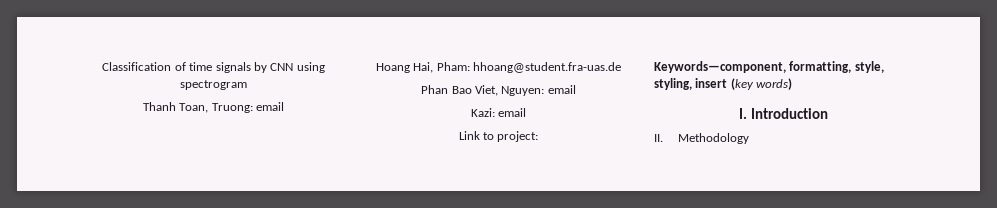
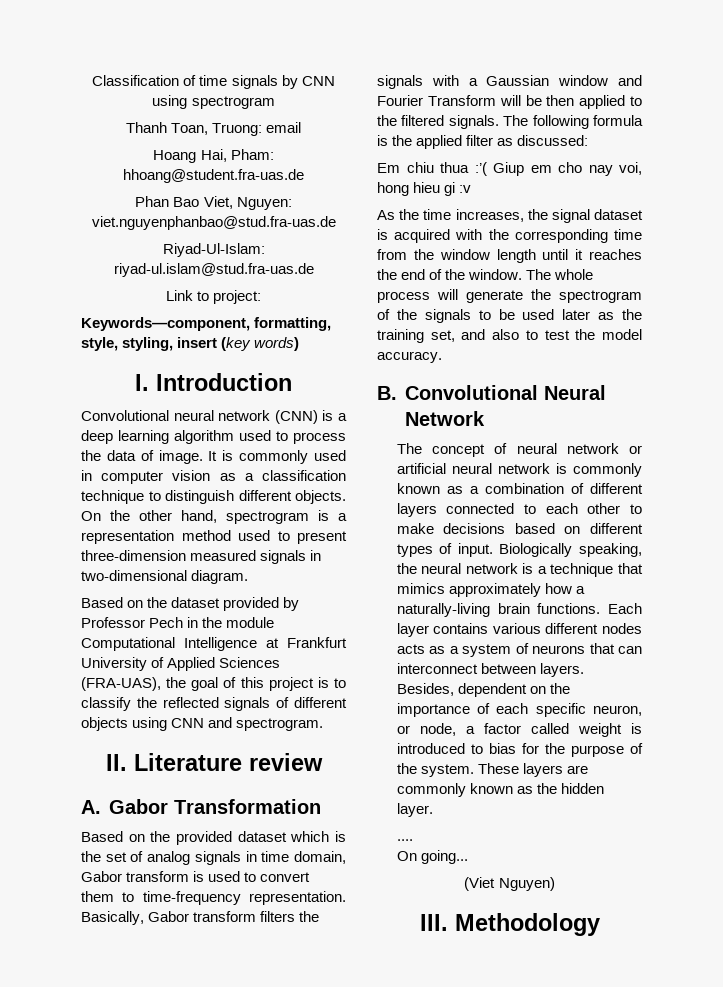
[547,85,576,94] [470,108,527,117] email // Kazi: email -> [91,216,336,230] [162,243,265,257] [113,263,314,277] viet.nguyenphanbao@stud.fra-uas.de // Riyad-Ul-Islam: riyad-ul.islam@stud.fra-uas.de
[654,134,663,142] II. -> [81,410,347,424] [81,430,346,444] [81,450,346,464] [81,470,346,484] [81,490,346,504] [81,510,347,524] [81,530,347,544] [81,550,322,564] [81,570,249,584] [81,597,300,611] [81,617,275,628] [81,637,347,651] [81,657,281,671] [81,677,346,691] [81,697,347,711] [81,717,324,731] [105,753,323,771] [81,799,321,814] [81,831,346,845] [81,851,347,865] [81,871,311,882] [81,891,346,905] [81,911,320,925] [377,75,642,89] [377,95,642,109] [377,115,643,129] [377,135,589,149] [377,162,642,176] [377,182,472,196] [377,209,643,223] [377,229,642,243] [377,249,642,263] [377,269,594,280] [377,289,642,303] [377,309,642,323] [377,329,642,343] [377,351,442,363] [377,385,606,400] [404,411,485,426] [396,443,642,457] [396,463,642,477] [396,483,643,494] [396,503,642,517] [396,523,643,534] [396,543,642,557] [396,563,643,577] [396,583,585,597] [396,603,642,617] [396,623,642,637] [396,643,642,657] [396,663,584,677] [396,683,570,697] [396,703,642,717] [396,723,642,737] [396,743,643,757] [396,763,589,777] [396,783,605,797] [396,803,433,817] [396,839,413,841] [396,850,468,864] [464,877,555,891] [419,914,448,931] Convolutional neural network (CNN) is a deep learning algorithm used to process the data of image. It is commonly used in computer vision as a classification technique to distinguish different objects. On the other hand, spectrogram is a representation method used to present three-dimension measured signals in two-dimensional diagram. // Based on the dataset provided by Professor Pech in the module Computational Intelligence at Frankfurt University of Applied Sciences (FRA-UAS), the goal of this project is to classify the reflected signals of different objects using CNN and spectrogram. // II. Literature review // A. Gabor Transformation // Based on the provided dataset which is the set of analog signals in time domain, Gabor transform is used to convert them to time-frequency representation. Basically, Gabor transform filters the signals with a Gaussian window and Fourier Transform will be then applied to the filtered signals. The following formula is the applied filter as discussed: // Em chiu thua :’( Giup em cho nay voi, hong hieu gi :v // As the time increases, the signal dataset is acquired with the corresponding time from the window length until it reaches the end of the window. The whole process will generate the spectrogram of the signals to be used later as the training set, and also to test the model accuracy. // B. Convolutional Neural Network // The concept of neural network or artificial neural network is commonly known as a combination of different layers connected to each other to make decisions based on different types of input. Biologically speaking, the neural network is a technique that mimics approximately how a naturally-living brain functions. Each layer contains various different nodes acts as a system of neurons that can interconnect between layers. Besides, dependent on the importance of each specific neuron, or node, a factor called weight is introduced to bias for the purpose of the system. These layers are commonly known as the hidden layer. // .... // On going... // (Viet Nguyen) // III.

